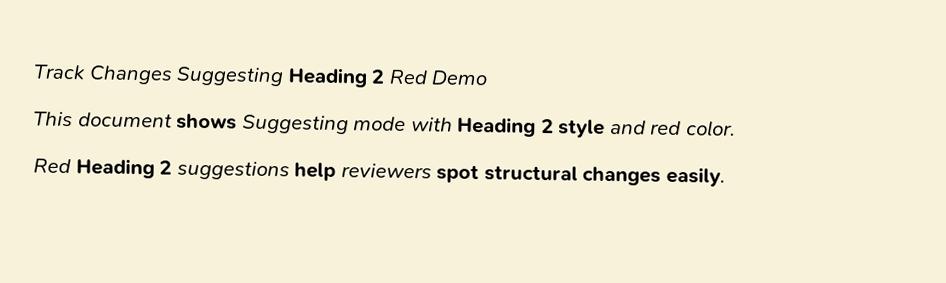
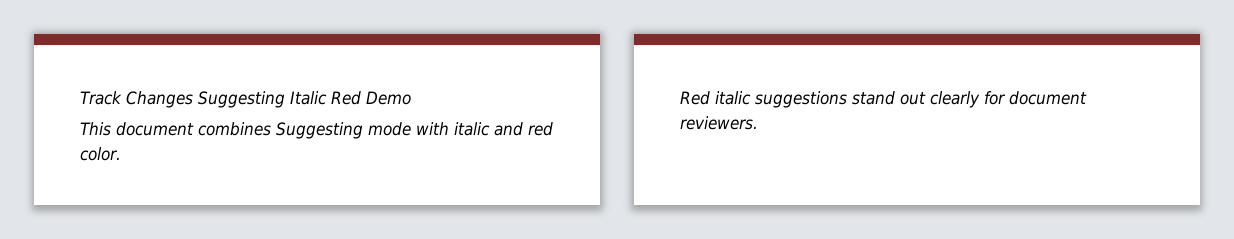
[287,67,386,88] Heading 2 -> [289,91,327,105] Italic
[176,113,238,130] shows -> [198,122,271,136] combines
[457,116,606,138] Heading 2 style -> [454,122,490,136] italic
[75,158,726,187] Heading 2 suggestions help reviewers spot structural changes easily. -> [715,91,1087,108] [680,116,758,130] italic suggestions stand out clearly for document reviewers.

